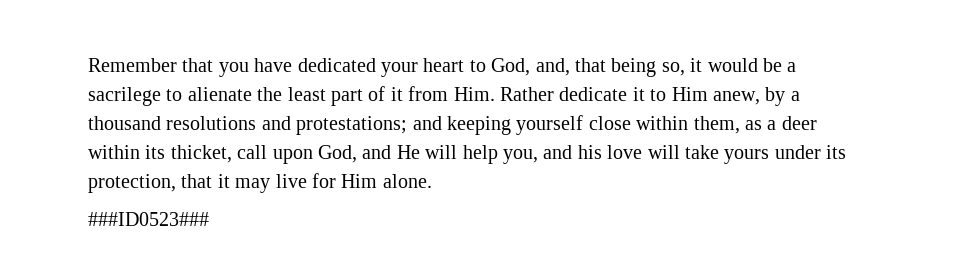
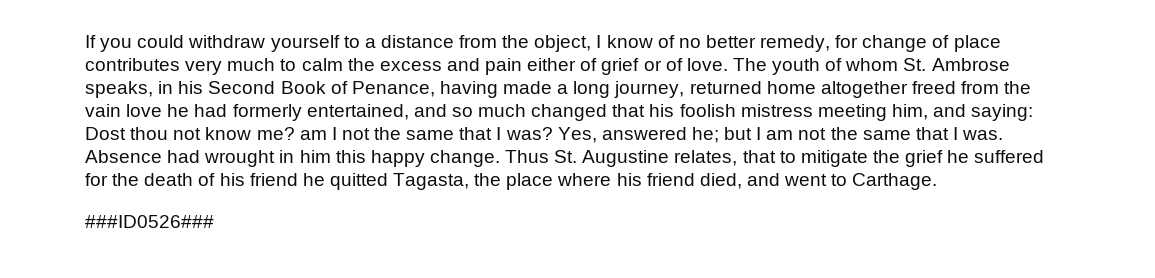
[88,58,797,77] [88,86,800,106] [88,115,817,135] [88,145,847,164] [88,173,432,193] [88,212,209,226] Remember that you have dedicated your heart to God, and, that being so, it would be a sacrilege to alienate the least part of it from Him. Rather dedicate it to Him anew, by a thousand resolutions and protestations; and keeping yourself close within them, as a deer within its thicket, call upon God, and He will help you, and his love will take yours under its protection, that it may live for Him alone. // ###ID0523### -> [85,35,1001,52] [85,58,1010,75] [85,81,1032,98] [85,104,1034,121] [85,127,1004,143] [85,150,1045,167] [85,173,938,190] [85,215,214,228] If you could withdraw yourself to a distance from the object, I know of no better remedy, for change of place contributes very much to calm the excess and pain either of grief or of love. The youth of whom St. Ambrose speaks, in his Second Book of Penance, having made a long journey, returned home altogether freed from the vain love he had formerly entertained, and so much changed that his foolish mistress meeting him, and saying: Dost thou not know me? am I not the same that I was? Yes, answered he; but I am not the same that I was. Absence had wrought in him this happy change. Thus St. Augustine relates, that to mitigate the grief he suffered for the death of his friend he quitted Tagasta, the place where his friend died, and went to Carthage. // ###ID0526###

